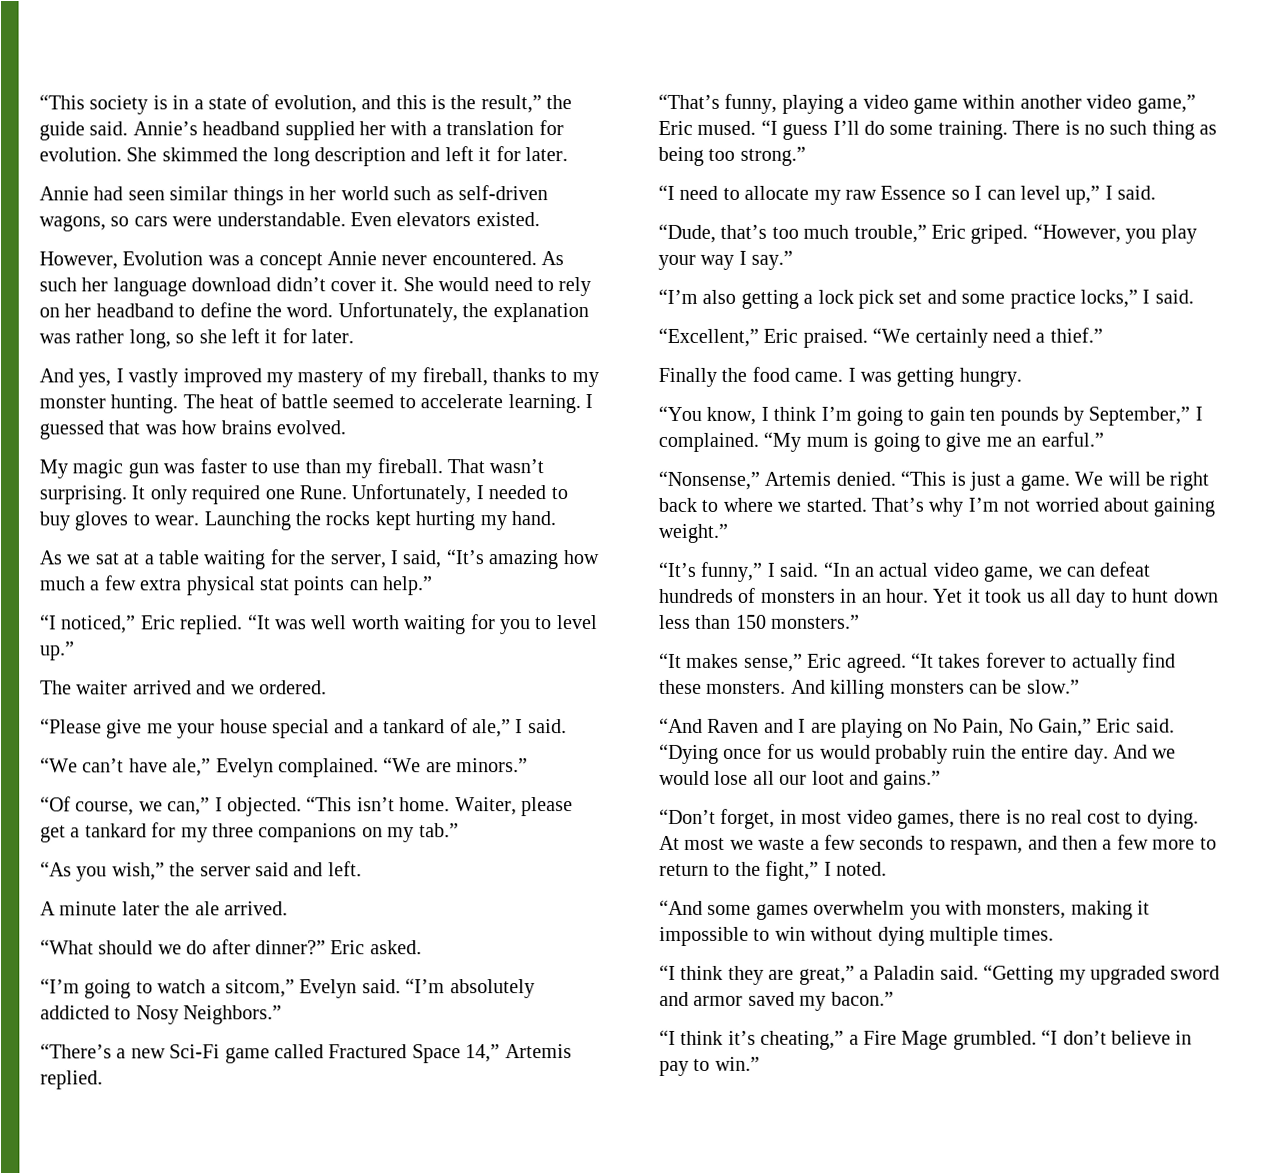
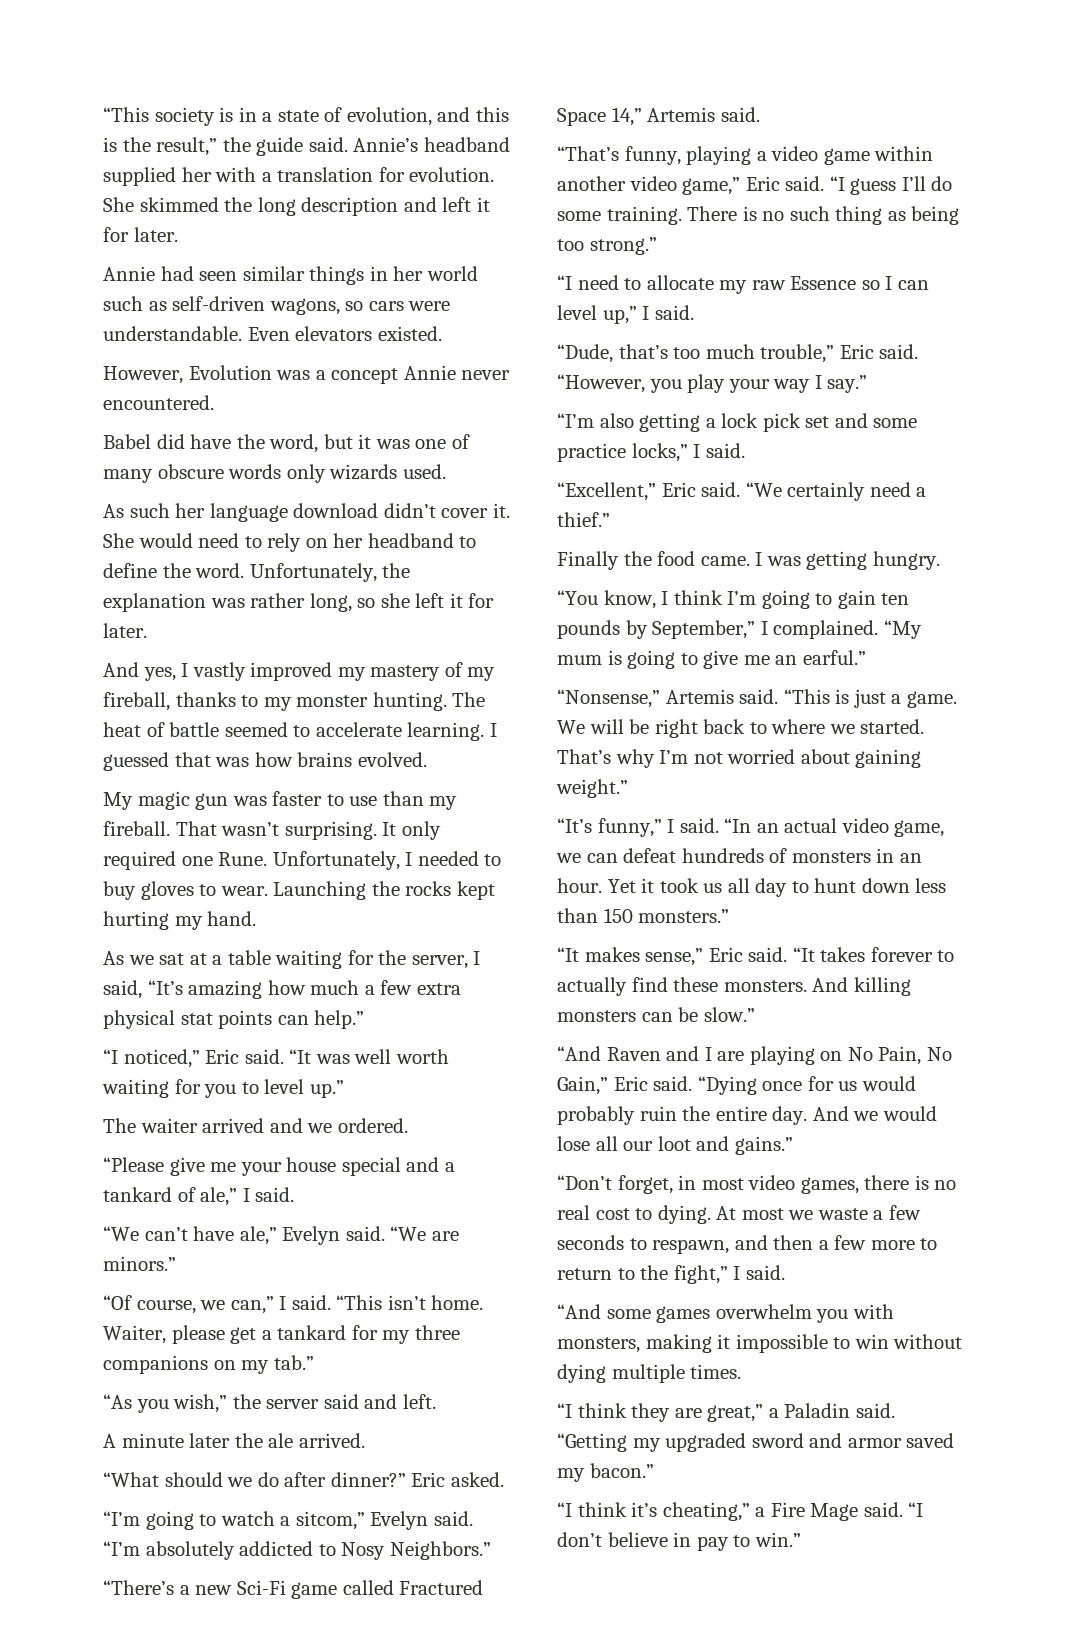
(537, 258) none -> [103,434,470,453] [103,464,446,483] // Babel did have the word, but it was one of many obscure words only wizards used. //
[180,615,244,635] replied. -> [244,1049,284,1064] said.
[278,758,379,778] complained. -> [345,1226,385,1241] said.
[227,797,302,817] objected. -> [291,1295,331,1310] said.
[40,1070,103,1090] replied. -> [720,107,760,122] said.
[697,120,757,135] mused. -> [785,176,825,191] said.
[970,224,1029,244] griped. -> [879,344,919,359] said.
[802,328,868,348] praised. -> [701,482,741,497] said.
[835,471,896,486] denied. -> [739,689,779,704] said.
[846,653,907,673] agreed. -> [748,947,788,962] said.
[836,861,887,876] noted. -> [745,1265,785,1280] said.
[952,1030,1037,1050] grumbled. -> [863,1502,903,1517] said.

